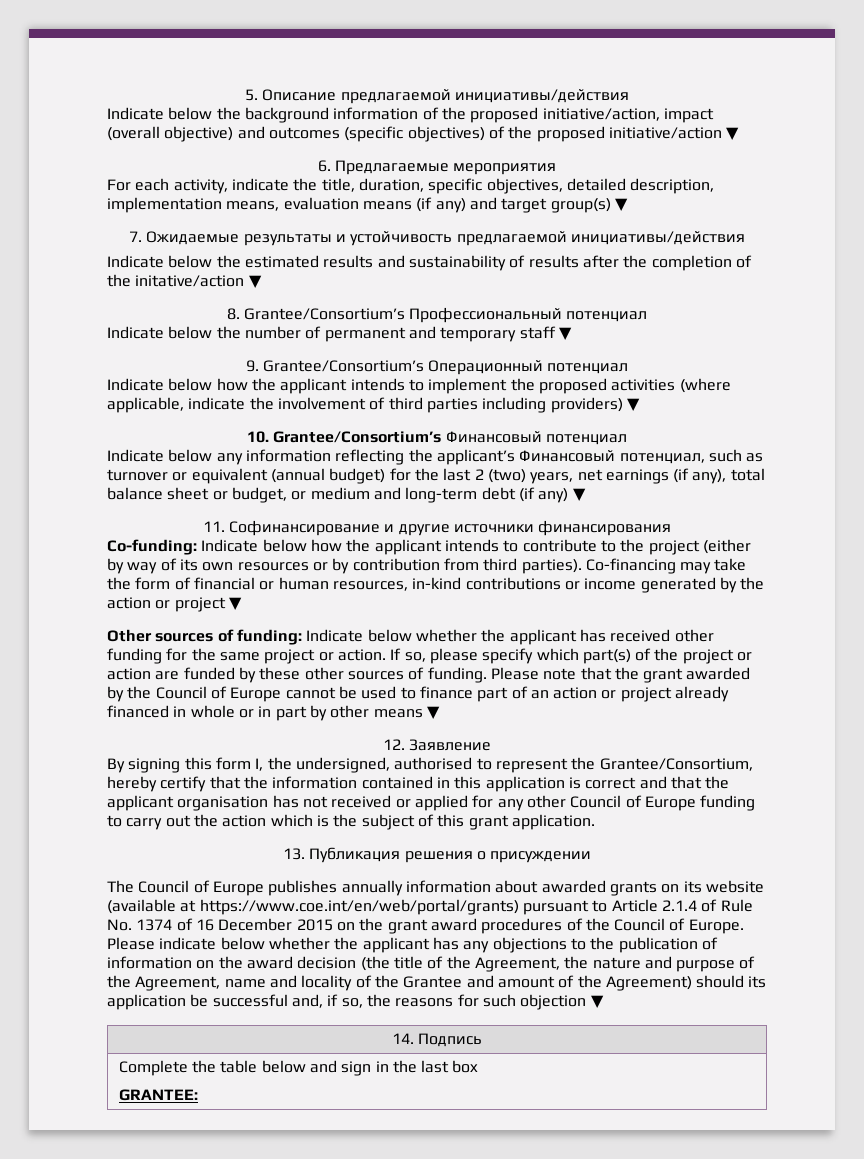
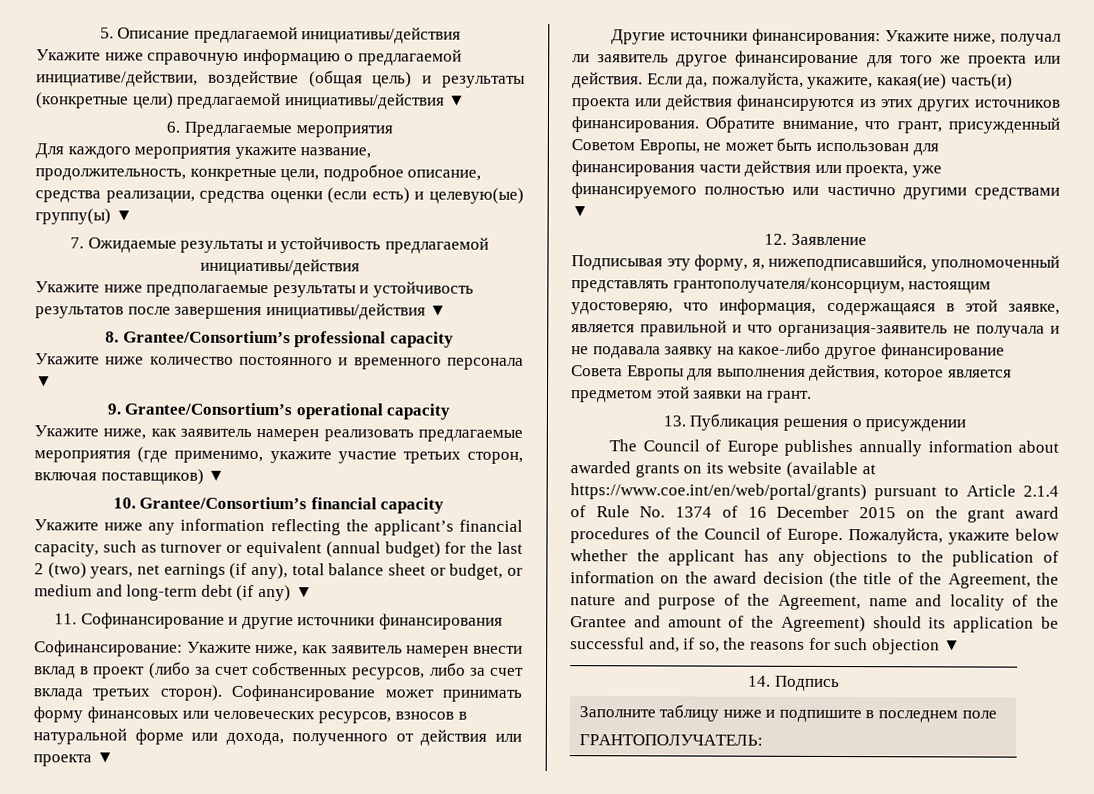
[107,107,714,123] [107,126,740,142] [317,160,557,175] [107,178,715,194] [107,197,611,213] Indicate below the background information of the proposed initiative/action, impact (overall objective) and outcomes (specific objectives) of the proposed initiative/action ▼ // 6. Предлагаемые мероприятия // For each activity, indicate the title, duration, specific objectives, detailed description, implementation means, evaluation means (if any) and target group(s) -> [36,48,462,66] [36,70,526,88] [36,92,467,110] [166,121,393,138] [35,143,372,160] [35,164,482,182] [35,187,524,204] [35,208,111,225] Укажите ниже справочную информацию о предлагаемой инициативе/действии, воздействие (общая цель) и результаты (конкретные цели) предлагаемой инициативы/действия ▼ // 6. Предлагаемые мероприятия // Для каждого мероприятия укажите название, продолжительность, конкретные цели, подробное описание, средства реализации, средства оценки (если есть) и целевую(ые) группу(ы)
[107,255,752,271] [107,274,262,288] [226,307,648,323] [107,326,572,342] [245,360,629,375] [107,378,731,394] [107,397,623,413] Indicate below the estimated results and sustainability of results after the completion of the initative/action ▼ // 8. Grantee/Consortium’s Профессиональный потенциал // Indicate below the number of permanent and temporary staff ▼ // 9. Grantee/Consortium’s Операционный потенциал // Indicate below how the applicant intends to implement the proposed activities (where applicable, indicate the involvement of third parties including providers) -> [35,281,474,298] [35,303,448,320] [105,330,454,348] [35,353,524,370] [35,376,53,387] [106,402,451,420] [34,425,523,442] [34,446,523,464] [34,468,204,485] Укажите ниже предполагаемые результаты и устойчивость результатов после завершения инициативы/действия ▼ // 8. Grantee/Consortium’s professional capacity // Укажите ниже количество постоянного и временного персонала ▼ // 9. Grantee/Consortium’s operational capacity // Укажите ниже, как заявитель намерен реализовать предлагаемые мероприятия (где применимо, укажите участие третьих сторон, включая поставщиков)
[445,431,627,445] [107,449,213,462] Финансовый потенциал // Indicate below -> [310,497,445,514] [34,519,144,531] financial capacity // Укажите ниже
[519,450,705,464] Финансовый потенциал, -> [459,519,523,532] [34,541,99,557] financial capacity,
[107,539,751,555] [107,558,747,574] [107,577,765,593] [107,597,242,612] [107,629,714,645] [107,648,753,664] [107,667,751,683] [107,686,730,702] [107,705,440,721] [382,739,492,751] [107,757,753,773] [107,776,730,792] [107,795,756,811] [107,814,595,830] Co-funding: Indicate below how the applicant intends to contribute to the project (either by way of its own resources or by contribution from third parties). Co-financing may take the form of financial or human resources, in-kind contributions or income generated by the action or project ▼ // Other sources of funding: Indicate below whether the applicant has received other funding for the same project or action. If so, please specify which part(s) of the project or action are funded by these other sources of funding. Please note that the grant awarded by the Council of Europe cannot be used to finance part of an action or project already financed in whole or in part by other means ▼ // 12. Заявление // By signing this form I, the undersigned, authorised to represent the Grantee/Consortium, hereby certify that the information contained in this application is correct and that the applicant organisation has not received or applied for any other Council of Europe funding to carry out the action which is the subject of this grant application. -> [34,640,523,658] [34,661,524,680] [33,684,522,702] [33,706,467,724] [33,728,522,746] [33,752,114,767] [611,28,1062,46] [572,50,1061,68] [572,72,1013,90] [572,94,1061,112] [571,115,1060,134] [571,137,939,156] [571,160,942,178] [571,182,1060,200] [571,206,589,217] [764,233,867,246] [571,254,1060,272] [571,277,992,294] [571,298,1060,316] [571,320,1060,338] [571,341,1005,360] [571,364,1012,382] [570,386,813,403] Софинансирование: Укажите ниже, как заявитель намерен внести вклад в проект (либо за счет собственных ресурсов, либо за счет вклада третьих сторон). Софинансирование может принимать форму финансовых или человеческих ресурсов, взносов в натуральной форме или дохода, полученного от действия или проекта ▼ // Другие источники финансирования: Укажите ниже, получал ли заявитель другое финансирование для того же проекта или действия. Если да, пожалуйста, укажите, какая(ие) часть(и) проекта или действия финансируются из этих других источников финансирования. Обратите внимание, что грант, присужденный Советом Европы, не может быть использован для финансирования части действия или проекта, уже финансируемого полностью или частично другими средствами ▼ // 12. Заявление // Подписывая эту форму, я, нижеподписавшийся, уполномоченный представлять грантополучателя/консорциум, настоящим удостоверяю, что информация, содержащаяся в этой заявке, является правильной и что организация-заявитель не получала и не подавала заявку на какое-либо другое финансирование Совета Европы для выполнения действия, которое является предметом этой заявки на грант.
[107,937,217,950] Please indicate -> [848,528,1010,545] Пожалуйста, укажите
[118,1060,479,1076] [118,1089,198,1101] Complete the table below and sign in the last box // GRANTEE: -> [578,704,997,723] [578,734,763,746] Заполните таблицу ниже и подпишите в последнем поле // ГРАНТОПОЛУЧАТЕЛЬ:

